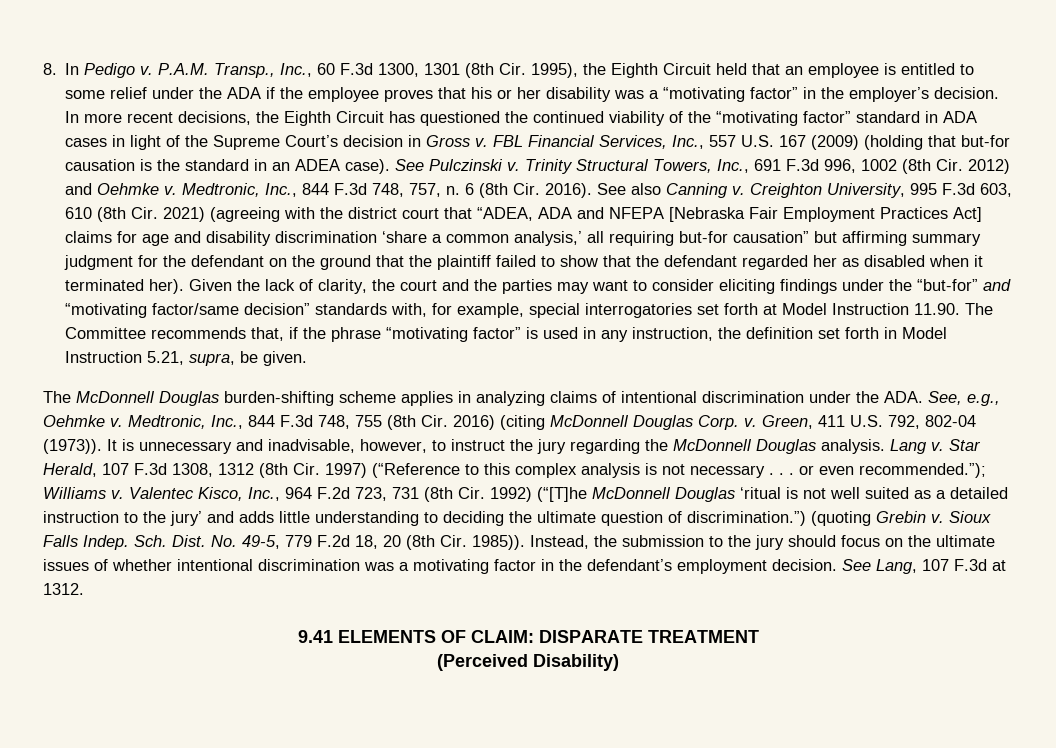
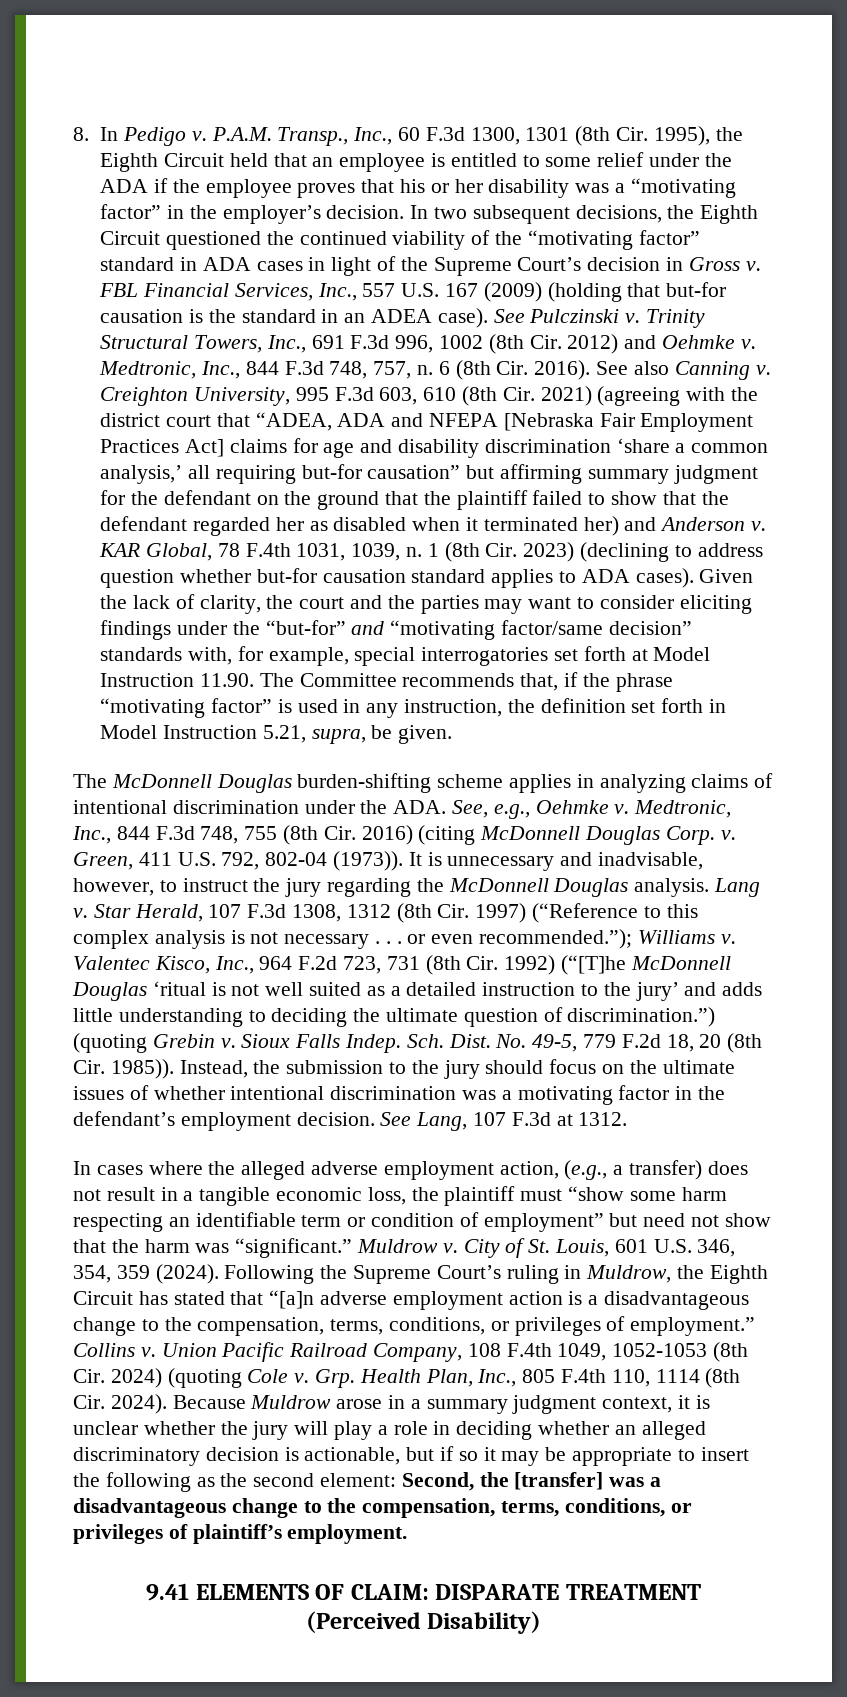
[84,112,174,123] more recent -> [434,205,570,224] two subsequent
[389,111,416,123] has -> (161, 238) none
[149,279,185,294] her). -> [583,516,767,536] [99,542,763,562] [100,568,694,588] her) and Anderson v. KAR Global, 78 F.4th 1031, 1039, n. 1 (8th Cir. 2023) (declining to address question whether but-for causation standard applies to ADA cases).
(84, 589) none -> [73,1160,748,1180] [73,1186,727,1206] [73,1212,771,1232] [73,1238,736,1258] [73,1264,768,1284] [73,1290,750,1310] [73,1316,756,1336] [73,1342,749,1362] [73,1368,741,1388] [73,1394,710,1414] [73,1421,706,1440] [73,1446,749,1466] [73,1472,662,1492] [73,1498,692,1518] [73,1524,408,1544] // In cases where the alleged adverse employment action, (e.g., a transfer) does not result in a tangible economic loss, the plaintiff must “show some harm respecting an identifiable term or condition of employment” but need not show that the harm was “significant.” Muldrow v. City of St. Louis, 601 U.S. 346, 354, 359 (2024). Following the Supreme Court’s ruling in Muldrow, the Eighth Circuit has stated that “[a]n adverse employment action is a disadvantageous change to the compensation, terms, conditions, or privileges of employment.” Collins v. Union Pacific Railroad Company, 108 F.4th 1049, 1052-1053 (8th Cir. 2024) (quoting Cole v. Grp. Health Plan, Inc., 805 F.4th 110, 1114 (8th Cir. 2024). Because Muldrow arose in a summary judgment context, it is unclear whether the jury will play a role in deciding whether an alleged discriminatory decision is actionable, but if so it may be appropriate to insert the following as the second element: Second, the [transfer] was a disadvantageous change to the compensation, terms, conditions, or privileges of plaintiff’s employment.

